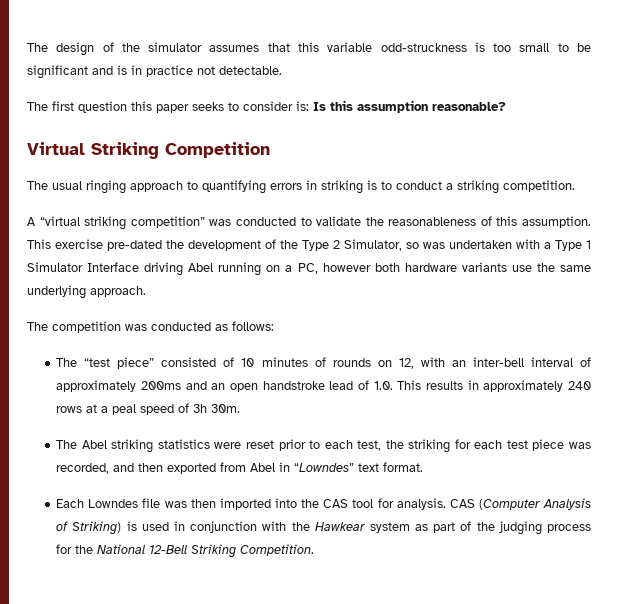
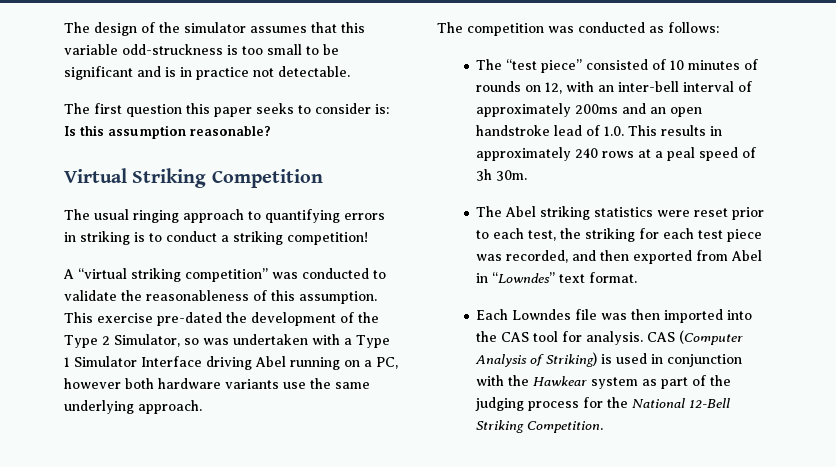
[503,180,575,192] competition. -> [287,232,368,245] competition!

